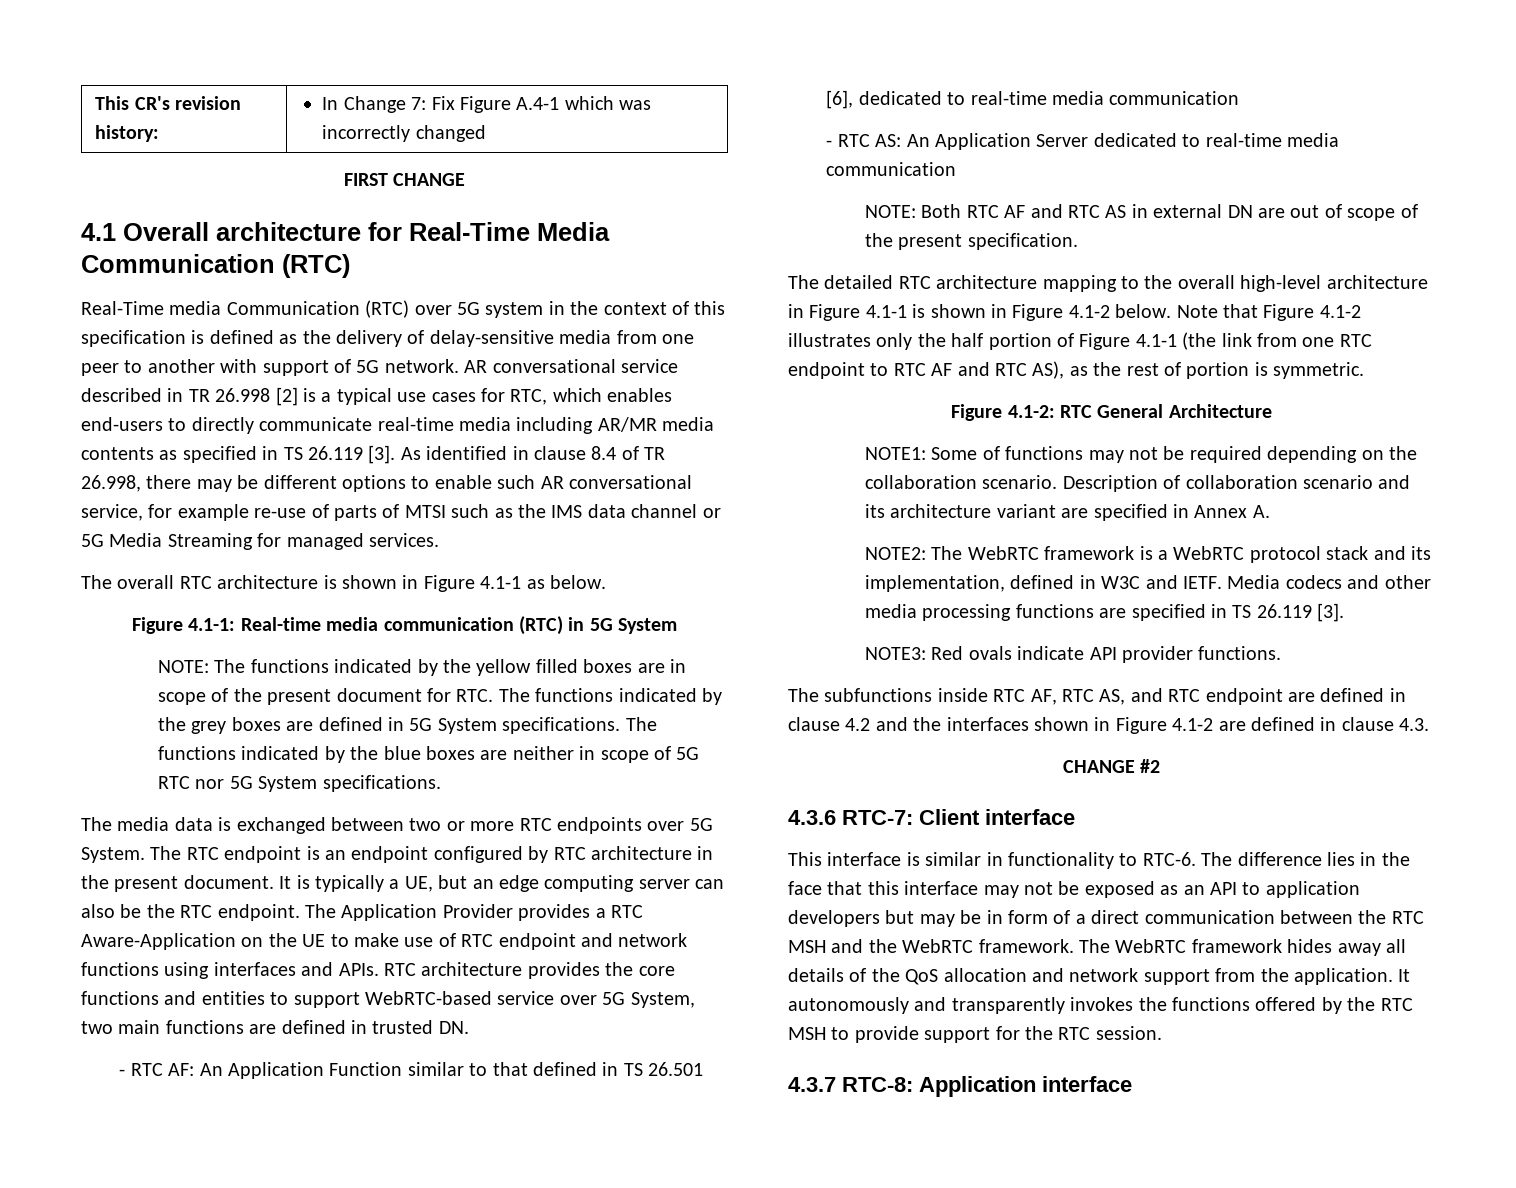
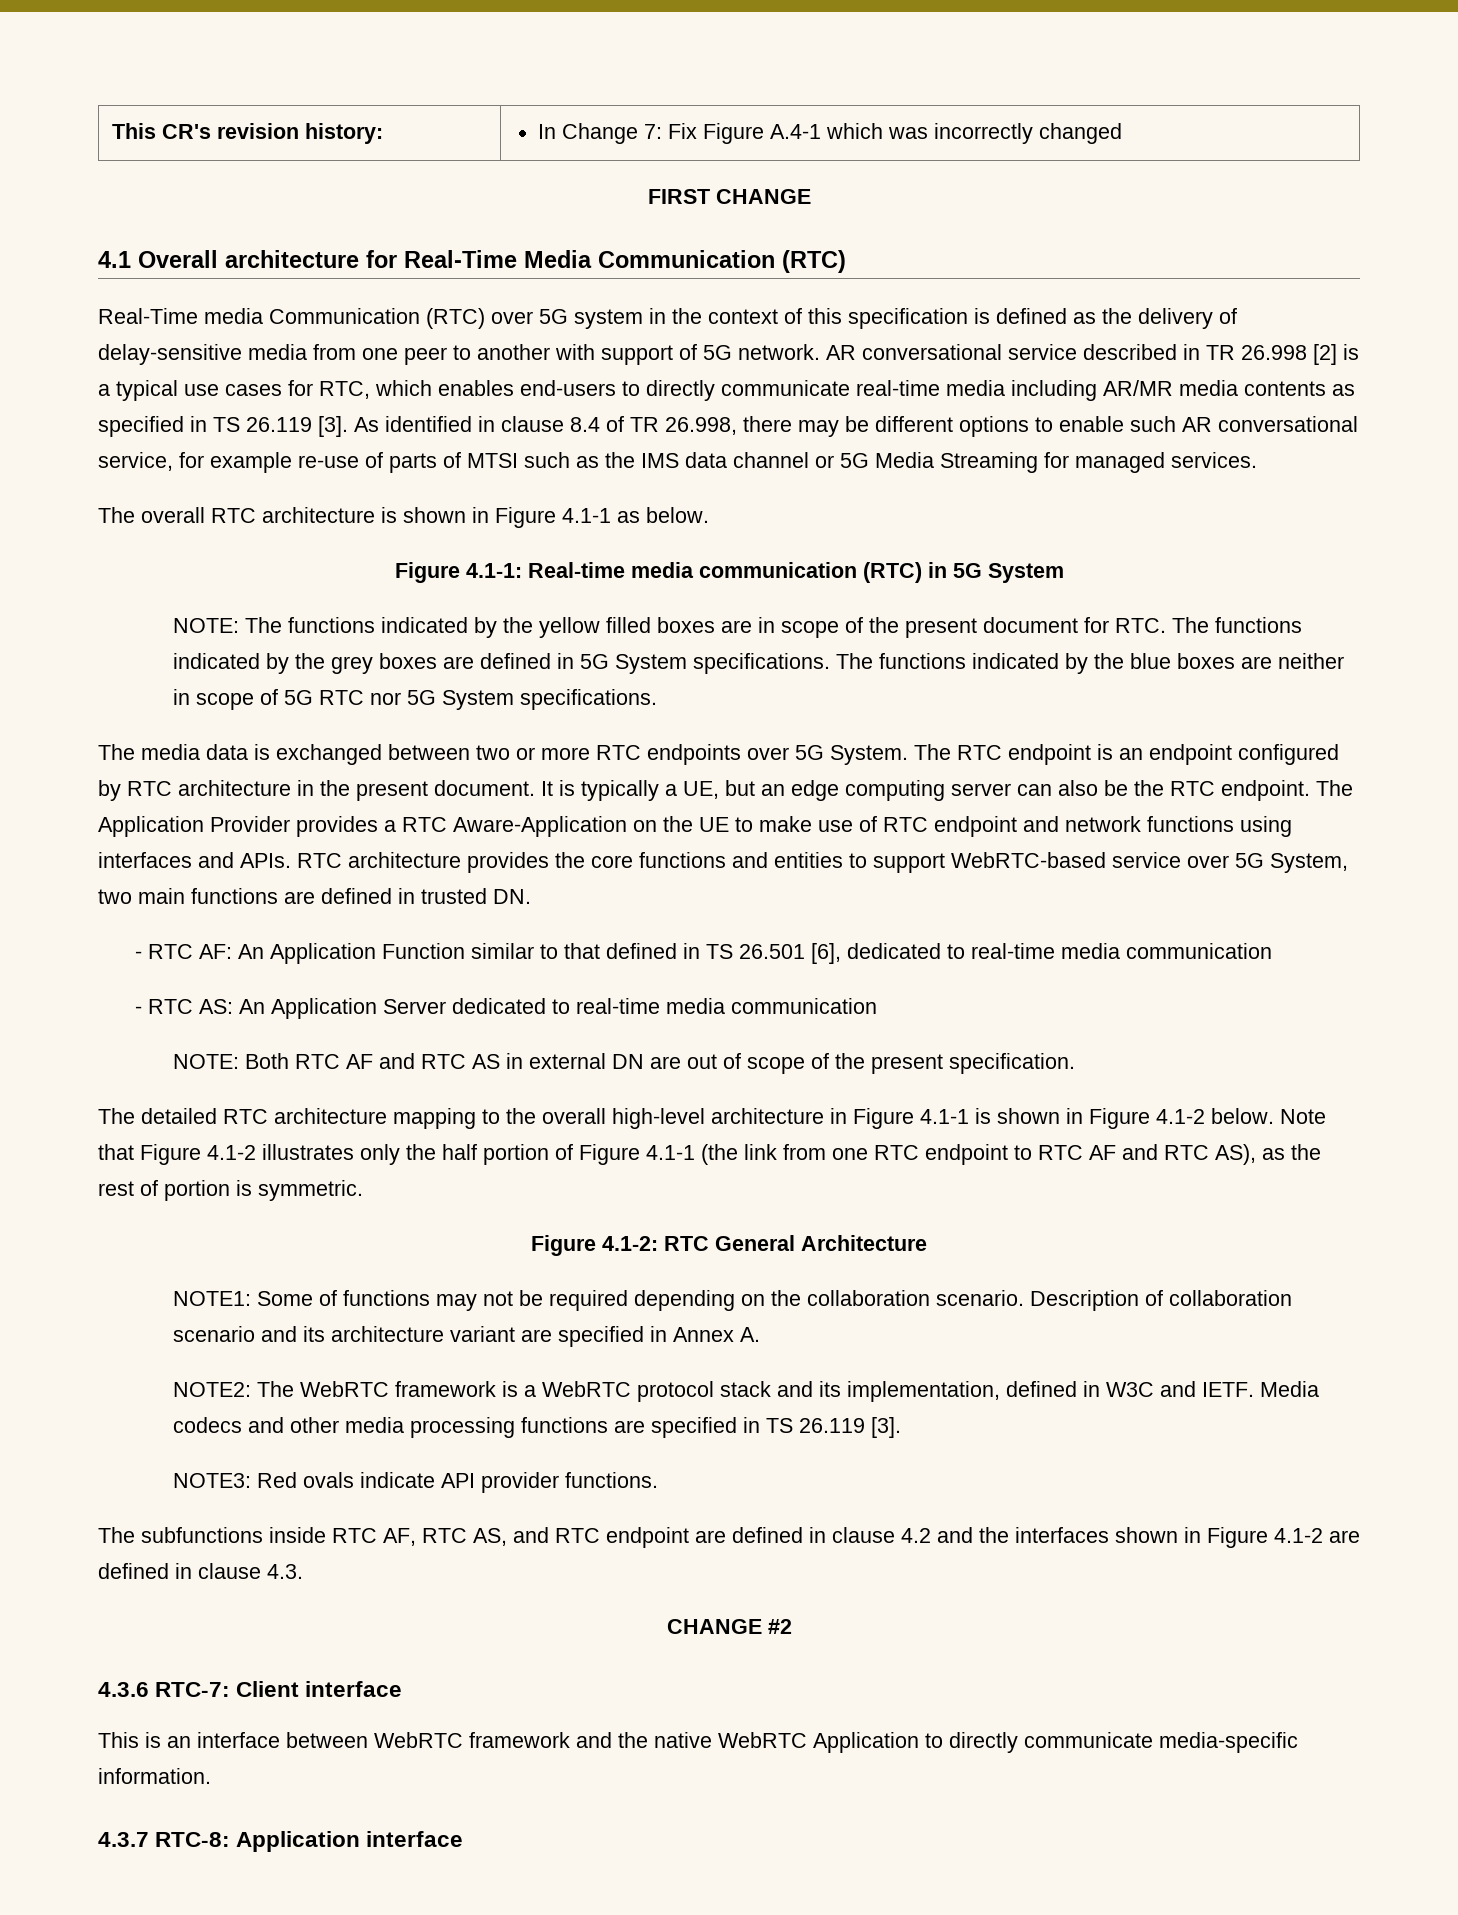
[827,852,1410,869] [788,881,1360,898] [788,910,1424,927] [788,939,1406,956] [788,968,1411,985] [788,997,1413,1014] [788,1026,1162,1043] interface is similar in functionality to RTC-6. The difference lies in the face that this interface may not be exposed as an API to application developers but may be in form of a direct communication between the RTC MSH and the WebRTC framework. The WebRTC framework hides away all details of the QoS allocation and network support from the application. It autonomously and transparently invokes the functions offered by the RTC MSH to provide support for the RTC session. -> [145,1732,1298,1753] [98,1768,211,1784] is an interface between WebRTC framework and the native WebRTC Application to directly communicate media-specific information.

